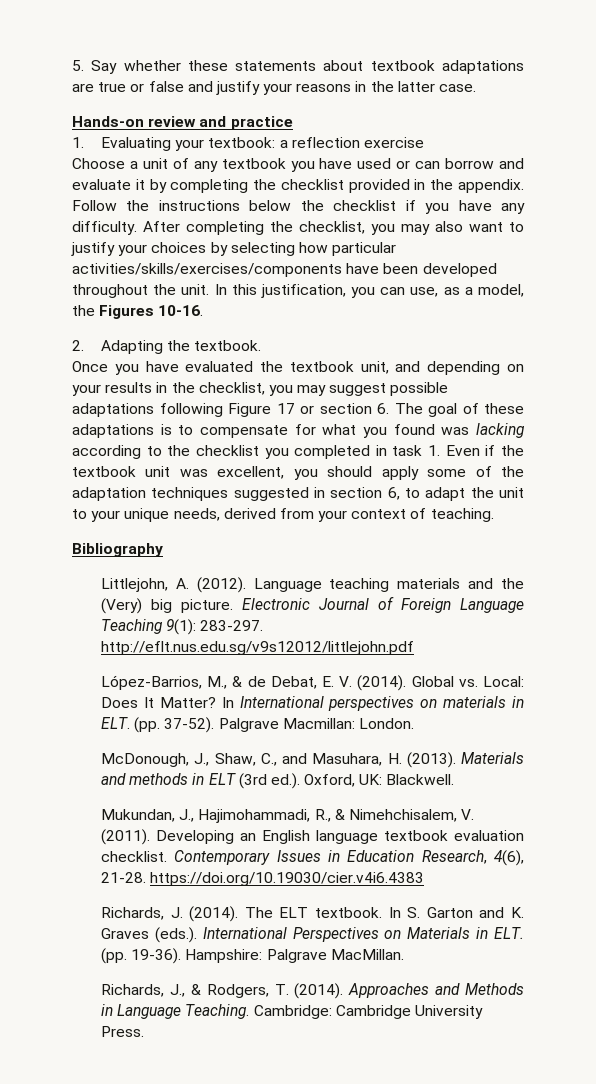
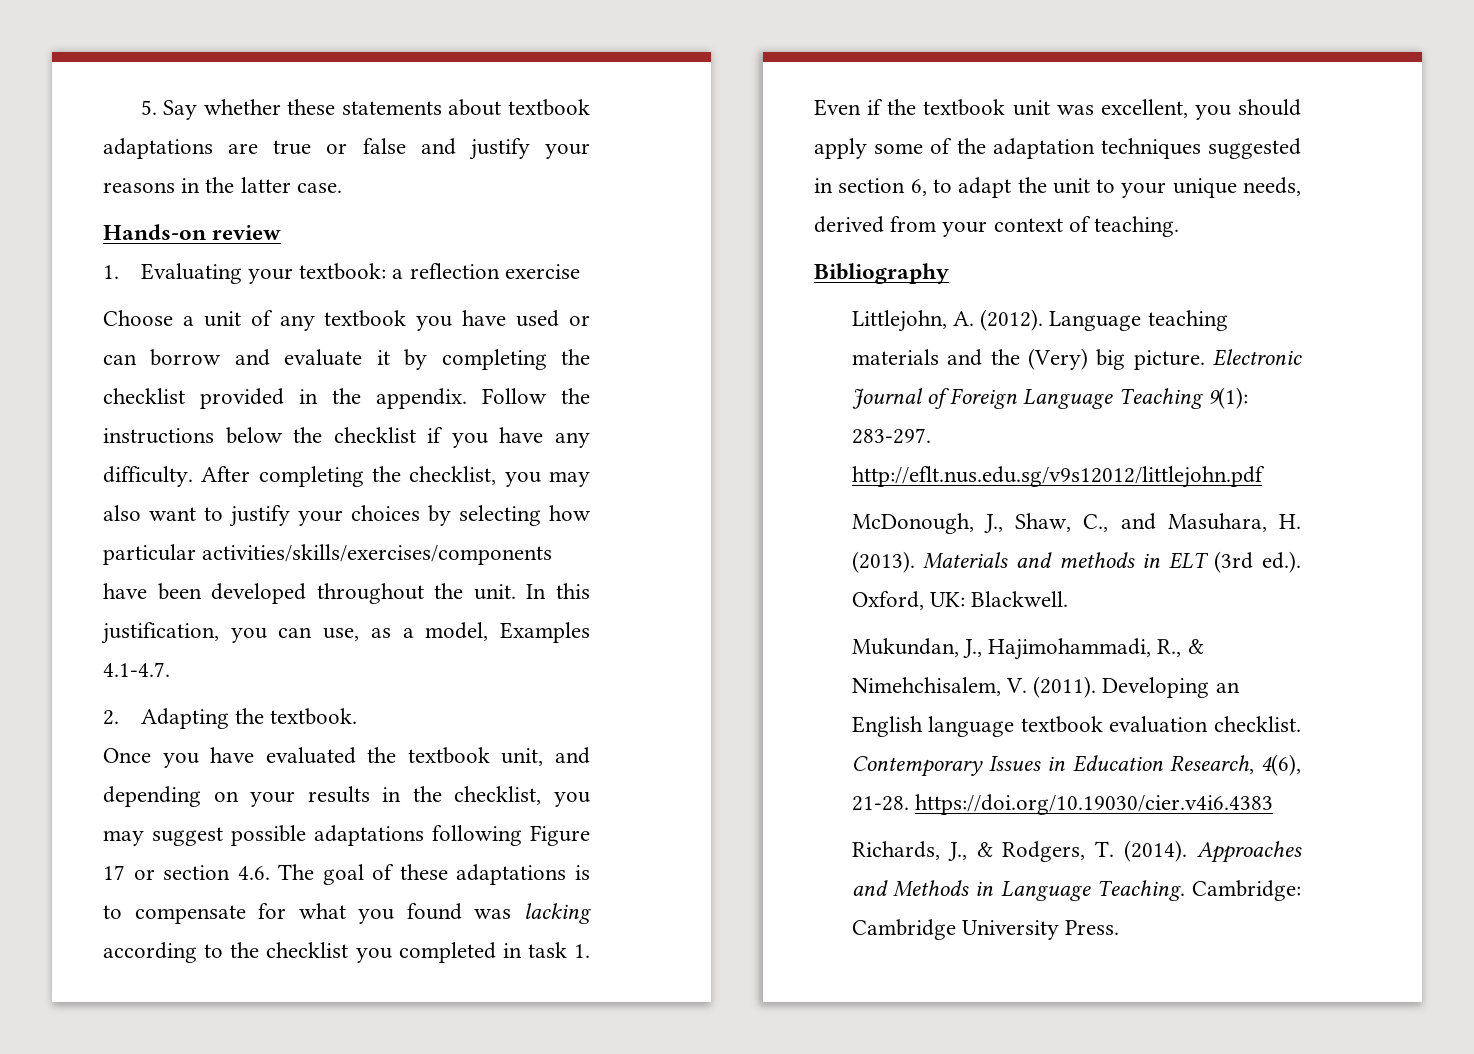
[199,116,293,130] and practice -> (282, 232) none
[72,305,204,319] the Figures 10-16. -> [500,622,590,643] [103,662,170,677] Examples 4.1-4.7.
[377,403,389,414] 6. -> [237,866,270,880] 4.6.
[101,675,524,691] [101,696,524,711] [101,717,414,733] // López-Barrios, M., & de Debat, E. V. (2014). Global vs. Local: Does It Matter? In International perspectives on materials in ELT. (pp. 37-52). Palgrave Macmillan: London. -> (1265, 477) none
[101,906,524,922] [101,927,524,943] [101,948,404,964] // Richards, J. (2014). The ELT textbook. In S. Garton and K. Graves (eds.). International Perspectives on Materials in ELT. (pp. 19-36). Hampshire: Palgrave MacMillan. -> (1274, 804) none

